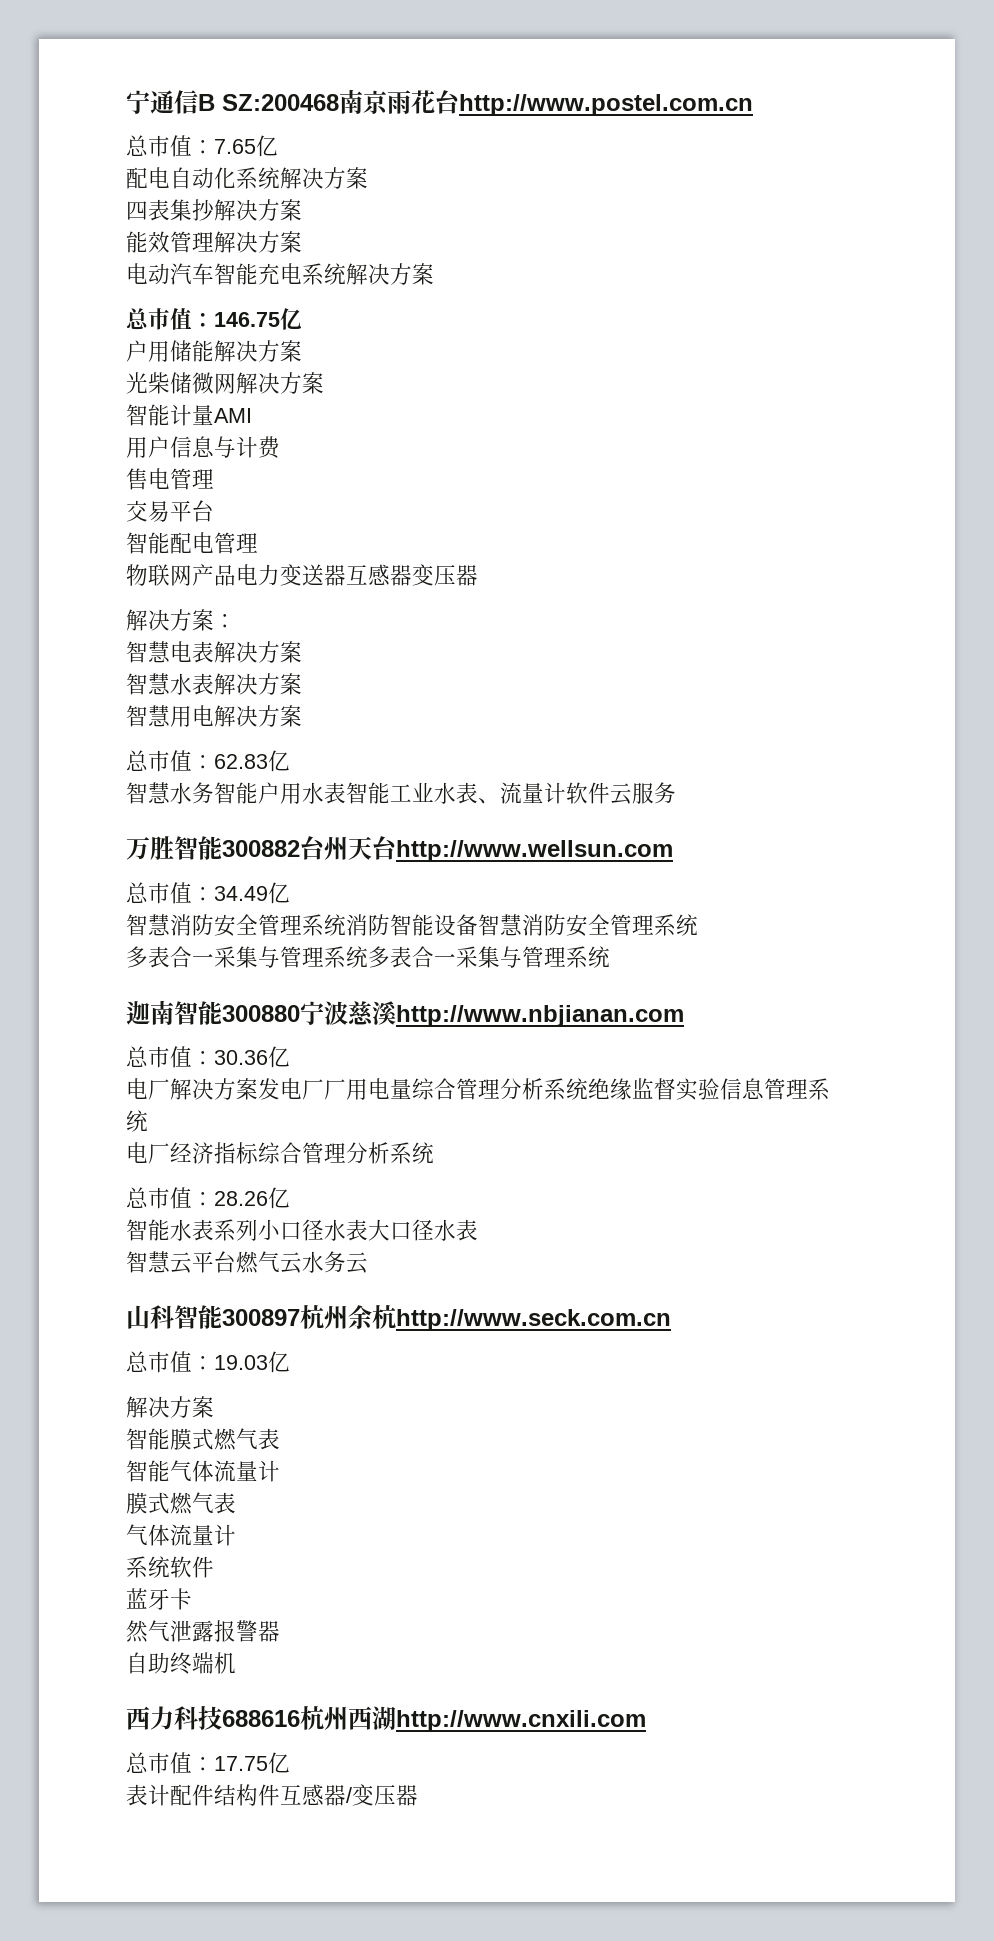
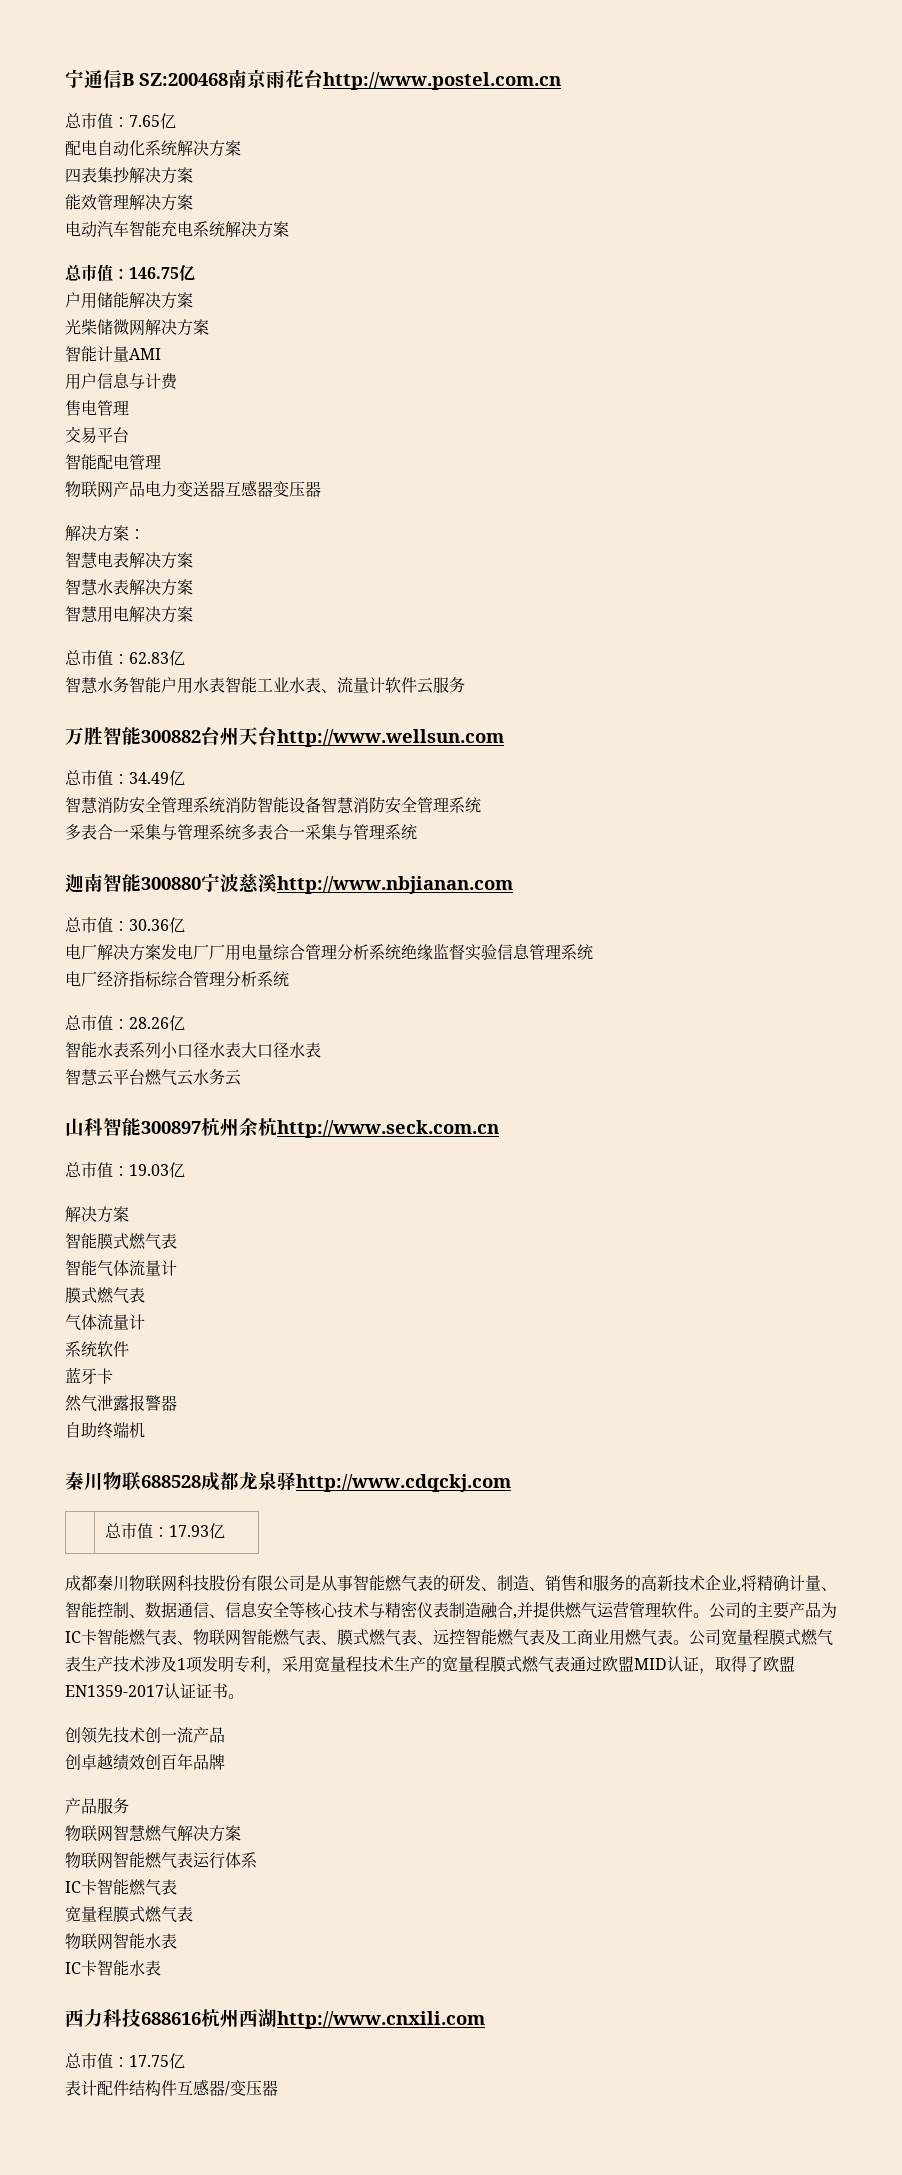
(236, 1663) none -> [65,1471,511,1492] [104,1523,225,1539] [65,1574,837,1592] [65,1601,837,1619] [65,1629,833,1646] [65,1656,795,1674] [65,1683,244,1699] [65,1727,225,1744] [65,1753,225,1771] [65,1798,129,1814] [65,1825,241,1842] [65,1852,257,1869] [65,1879,177,1896] [65,1906,193,1923] [65,1933,177,1950] [65,1960,161,1976] // 秦川物联688528成都龙泉驿http://www.cdqckj.com // | 总市值：17.93亿 // 成都秦川物联网科技股份有限公司是从事智能燃气表的研发、制造、销售和服务的高新技术企业,将精确计量、智能控制、数据通信、信息安全等核心技术与精密仪表制造融合,并提供燃气运营管理软件。公司的主要产品为IC卡智能燃气表、物联网智能燃气表、膜式燃气表、远控智能燃气表及工商业用燃气表。公司宽量程膜式燃气表生产技术涉及1项发明专利，采用宽量程技术生产的宽量程膜式燃气表通过欧盟MID认证，取得了欧盟EN1359-2017认证证书。 // 创领先技术创一流产品 // 创卓越绩效创百年品牌 // 产品服务 // 物联网智慧燃气解决方案 // 物联网智能燃气表运行体系 // IC卡智能燃气表 // 宽量程膜式燃气表 // 物联网智能水表 // IC卡智能水表

